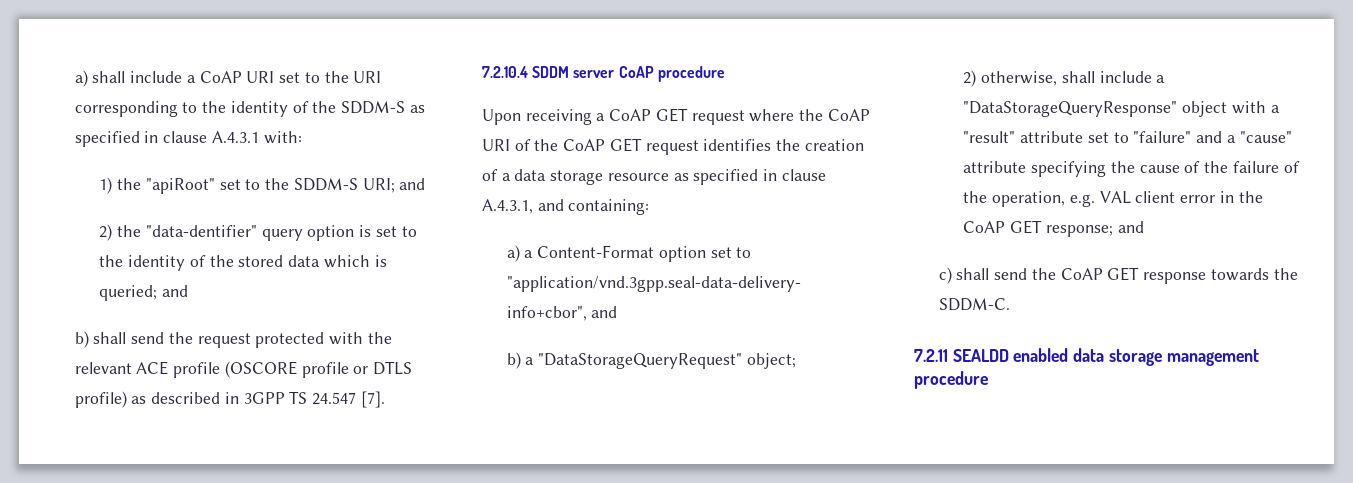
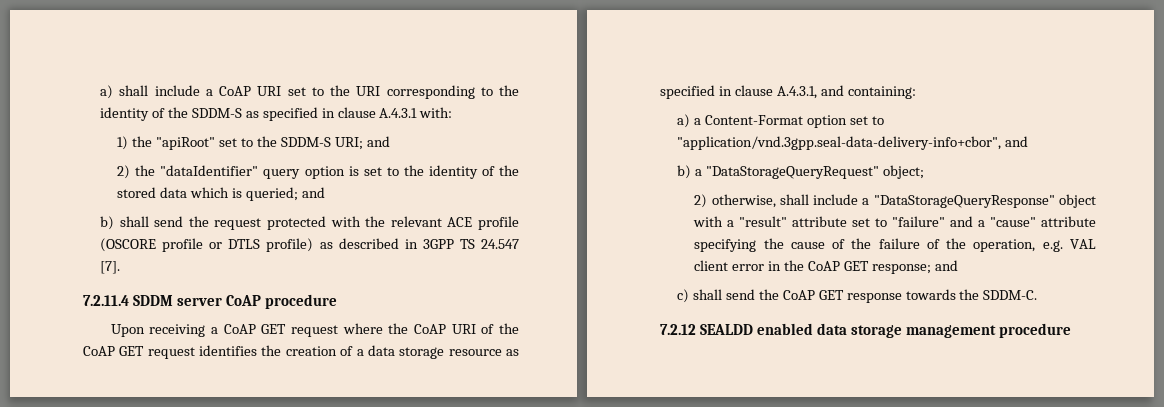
[145,225,257,237] "data-dentifier" -> [160,165,259,176] "dataIdentifier"
[482,66,528,78] 7.2.10.4 -> [83,295,129,306] 7.2.11.4
[914,349,948,362] 7.2.11 -> [660,324,696,335] 7.2.12

